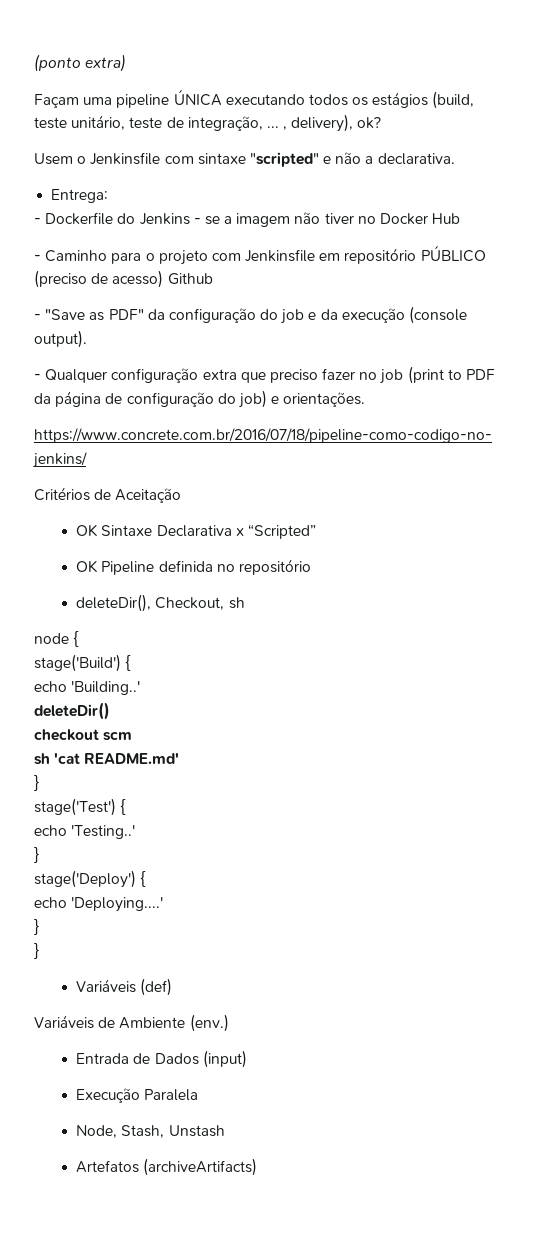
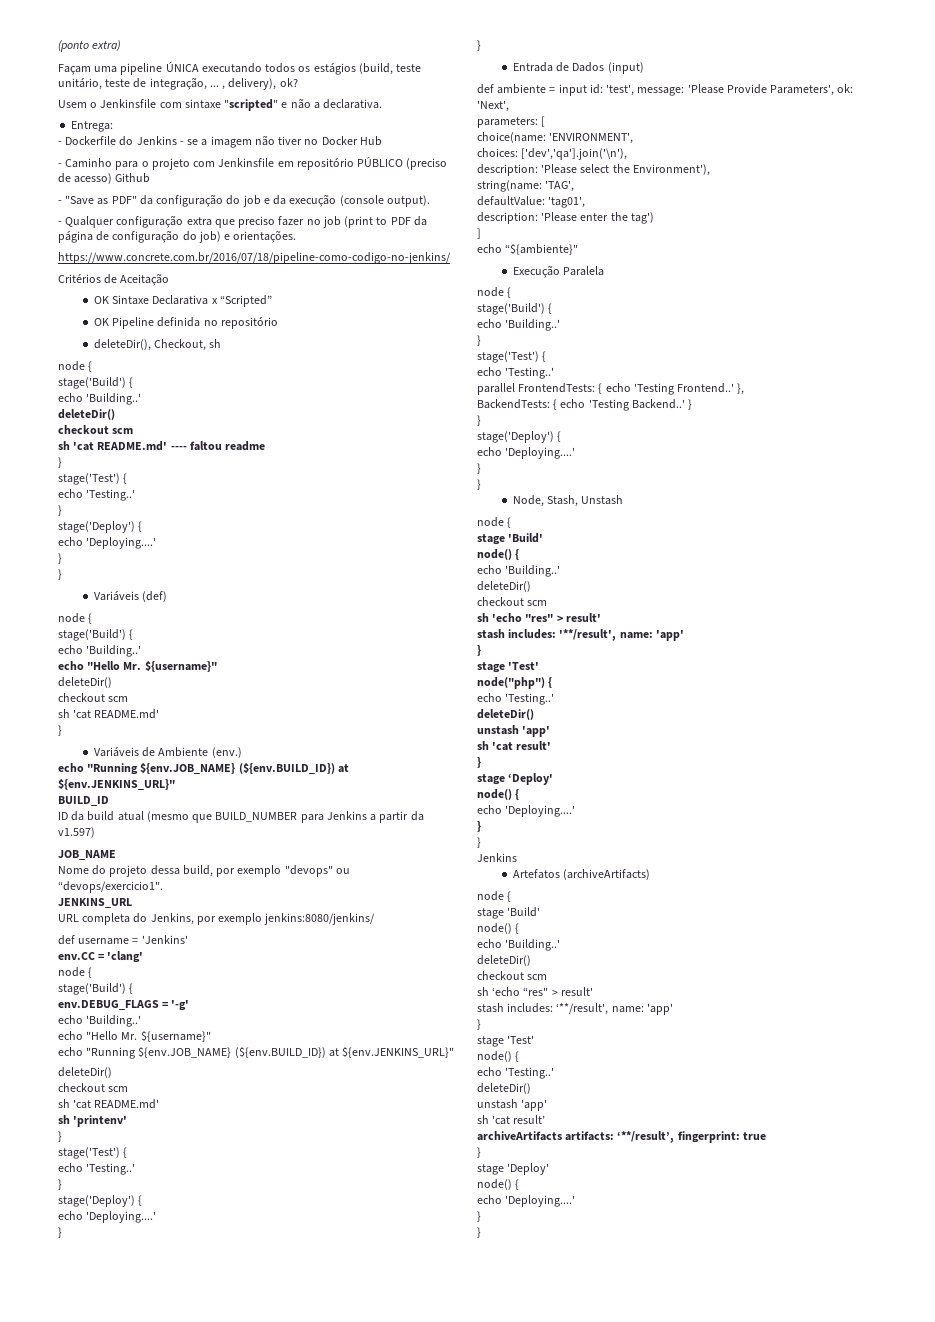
(180, 758) none -> [170,441,266,451] ---- faltou readme
[34,1014,229,1032] [76,1050,247,1068] [76,1088,199,1103] [76,1125,225,1138] [76,1158,258,1176] Variáveis de Ambiente (env.) // Entrada de Dados (input) // Execução Paralela // Node, Stash, Unstash // Artefatos (archiveArtifacts) -> [58,613,93,624] [58,629,134,641] [58,645,142,657] [58,661,217,672] [58,677,112,688] [58,693,129,702] [58,709,160,719] [58,725,62,736] [93,747,242,758] [58,763,349,775] [58,779,175,790] [58,796,109,806] [58,811,424,823] [58,827,95,838] [58,850,116,860] [58,865,350,877] [58,881,163,893] [58,898,132,908] [58,913,376,925] [58,935,188,945] [58,951,144,963] [58,967,93,978] [58,983,134,995] [58,1000,190,1011] [58,1015,142,1027] [58,1031,211,1042] [58,1047,455,1059] [58,1067,112,1078] [58,1083,129,1092] [58,1099,160,1109] [58,1115,128,1127] [58,1131,62,1142] [58,1147,128,1159] [58,1163,136,1175] [58,1179,62,1190] [58,1195,143,1207] [58,1211,157,1223] [58,1227,62,1238] [477,40,481,51] [512,62,644,74] [477,84,854,96] [477,100,509,112] [477,116,546,128] [477,132,634,144] [477,148,628,160] [477,164,710,176] [477,180,575,192] [477,196,586,208] [477,212,654,224] [477,228,481,239] [477,244,579,255] [512,265,605,278] [477,287,512,298] [477,303,553,315] [477,319,561,331] [477,335,481,346] [477,351,547,363] [477,367,555,379] [477,383,745,395] [477,399,693,411] [477,415,481,426] [477,431,562,443] [477,447,576,459] [477,463,481,474] [477,479,481,490] [512,495,624,507] [477,517,512,528] [477,533,544,545] [477,549,520,560] [477,565,561,577] [477,581,531,592] [477,597,548,606] [477,613,601,622] [477,629,684,641] [477,645,481,656] [477,662,540,673] [477,677,553,689] [477,693,555,705] [477,709,534,720] [477,725,551,737] [477,741,552,751] [477,757,481,768] [477,773,554,785] [477,789,520,800] [477,805,576,817] [477,821,481,832] [477,837,481,848] [477,853,517,862] [512,869,651,880] [477,891,512,902] [477,907,541,919] [477,923,520,934] [477,939,561,951] [477,955,531,966] [477,971,548,980] [477,987,593,996] [477,1003,673,1015] [477,1019,481,1030] [477,1035,535,1047] [477,1051,520,1062] [477,1067,555,1079] [477,1083,531,1094] [477,1099,548,1111] [477,1115,546,1125] [477,1131,766,1143] [477,1147,481,1158] [477,1163,550,1175] [477,1179,520,1190] [477,1195,576,1207] [477,1211,481,1222] [477,1227,481,1238] node { // stage('Build') { // echo 'Building..' // echo "Hello Mr. ${username}" // deleteDir() // checkout scm // sh 'cat README.md' // } // Variáveis de Ambiente (env.) // echo "Running ${env.JOB_NAME} (${env.BUILD_ID}) at ${env.JENKINS_URL}" // BUILD_ID // ID da build atual (mesmo que BUILD_NUMBER para Jenkins a partir da v1.597) // JOB_NAME // Nome do projeto dessa build, por exemplo "devops" ou “devops/exercicio1". // JENKINS_URL // URL completa do Jenkins, por exemplo jenkins:8080/jenkins/ // def username = 'Jenkins' // env.CC = 'clang' // node { // stage('Build') { // env.DEBUG_FLAGS = '-g' // echo 'Building..' // echo "Hello Mr. ${username}" // echo "Running ${env.JOB_NAME} (${env.BUILD_ID}) at ${env.JENKINS_URL}" // deleteDir() // checkout scm // sh 'cat README.md' // sh 'printenv' // } // stage('Test') { // echo 'Testing..' // } // stage('Deploy') { // echo 'Deploying....' // } // } // Entrada de Dados (input) // def ambiente = input id: 'test', message: 'Please Provide Parameters', ok: 'Next', // parameters: [ // choice(name: 'ENVIRONMENT', // choices: ['dev','qa'].join('\n'), // description: 'Please select the Environment'), // string(name: 'TAG', // defaultValue: 'tag01', // description: 'Please enter the tag') // ] // echo “${ambiente}" // Execução Paralela // node { // stage('Build') { // echo 'Building..' // } // stage('Test') { // echo 'Testing..' // parallel FrontendTests: { echo 'Testing Frontend..' }, // BackendTests: { echo 'Testing Backend..' } // } // stage('Deploy') { // echo 'Deploying....' // } // } // Node, Stash, Unstash // node { // stage 'Build' // node() { // echo 'Building..' // deleteDir() // checkout scm // sh 'echo "res" > result' // stash includes: '**/result', name: 'app' // } // stage 'Test' // node("php") { // echo 'Testing..' // deleteDir() // unstash 'app' // sh 'cat result' // } // stage ‘Deploy' // node() { // echo 'Deploying....' // } // } // Jenkins // Artefatos (archiveArtifacts) // node { // stage 'Build' // node() { // echo 'Building..' // deleteDir() // checkout scm // sh ‘echo “res" > result' // stash includes: ‘**/result', name: 'app' // } // stage 'Test' // node() { // echo 'Testing..' // deleteDir() // unstash 'app' // sh 'cat result’ // archiveArtifacts artifacts: ‘**/result’, fingerprint: true // } // stage 'Deploy' // node() { // echo 'Deploying....' // } // }

